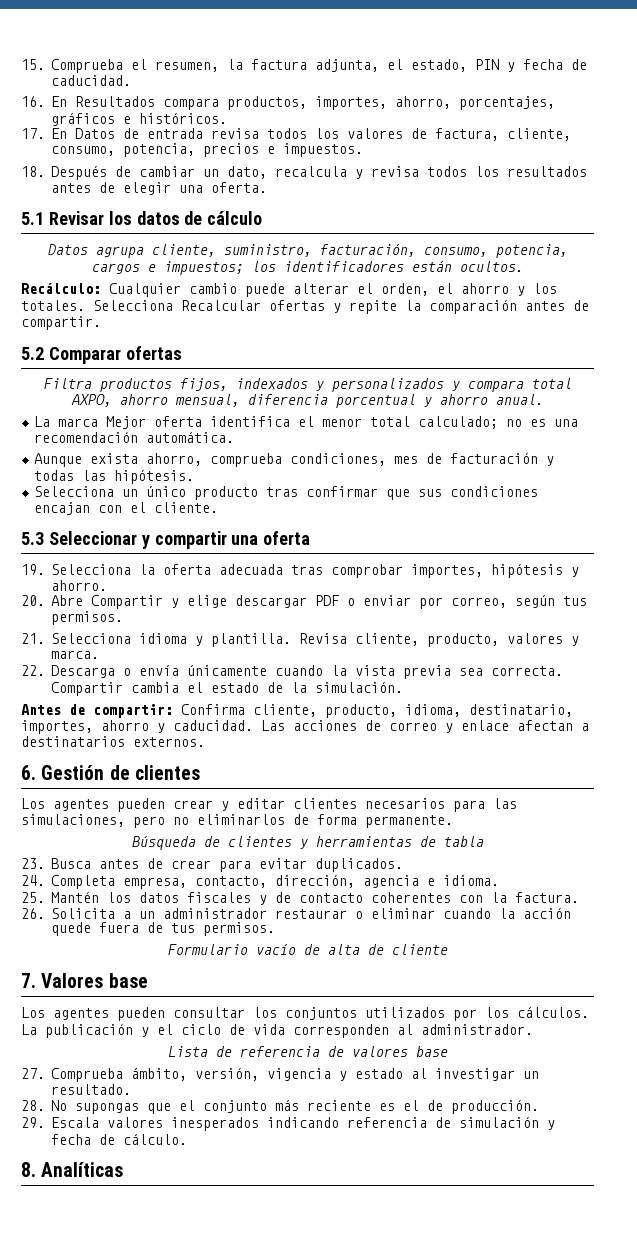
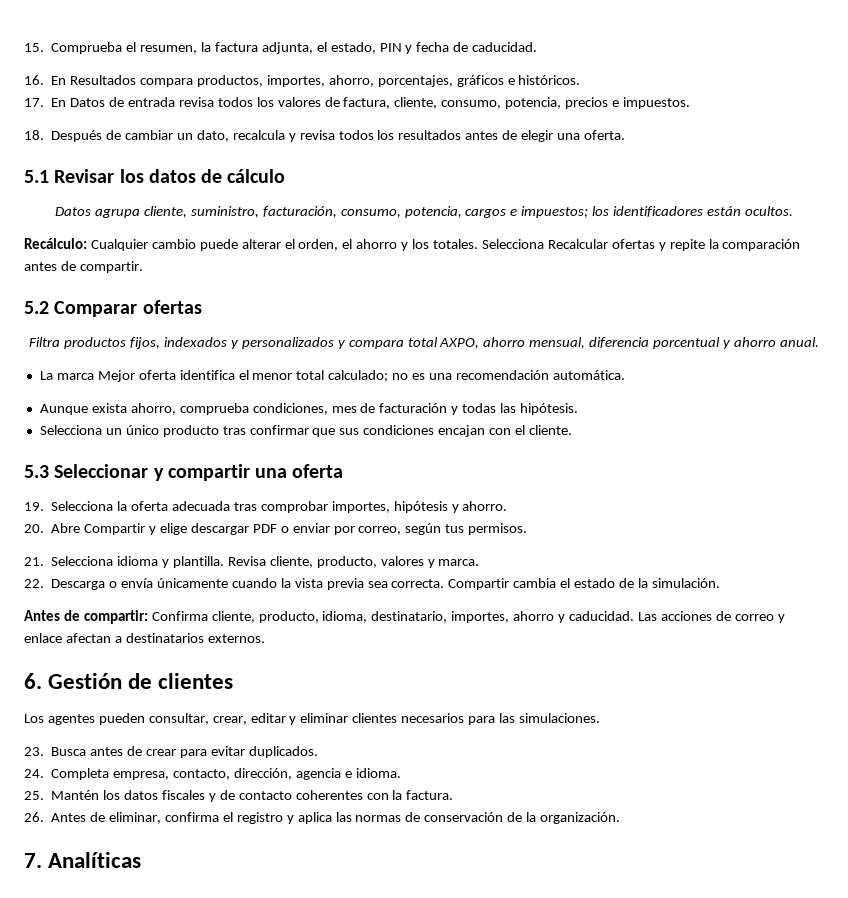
[173,798,517,812] [21,814,453,828] [131,836,484,850] crear y editar clientes necesarios para las simulaciones, pero no eliminarlos de forma permanente. // Búsqueda de clientes y herramientas de tabla -> [148,713,600,725] consultar, crear, editar y eliminar clientes necesarios para las simulaciones.
[51,907,571,919] [51,922,275,936] [167,944,448,955] [21,973,148,988] [21,1006,589,1021] [21,1023,533,1038] [167,1046,448,1057] [21,1067,539,1082] [51,1084,131,1095] [21,1099,539,1114] [21,1116,555,1131] [51,1133,187,1145] [21,1162,36,1177] Solicita a un administrador restaurar o eliminar cuando la acción quede fuera de tus permisos. // Formulario vacío de alta de cliente // 7. Valores base // Los agentes pueden consultar los conjuntos utilizados por los cálculos. La publicación y el ciclo de vida corresponden al administrador. // Lista de referencia de valores base // 27. Comprueba ámbito, versión, vigencia y estado al investigar un resultado. // 28. No supongas que el conjunto más reciente es el de producción. // 29. Escala valores inesperados indicando referencia de simulación y fecha de cálculo. // 8. -> [51,812,621,824] [24,853,42,868] Antes de eliminar, confirma el registro y aplica las normas de conservación de la organización. // 7.

